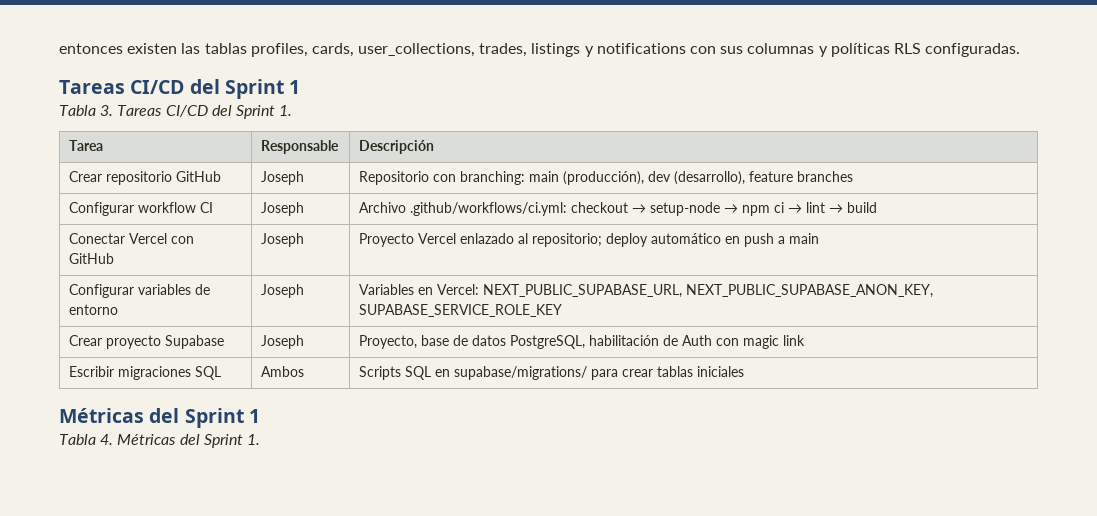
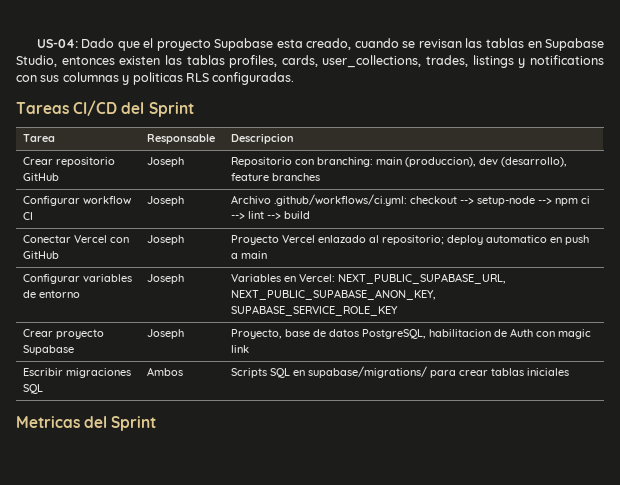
(59, 48) none -> [36,38,604,51] [16,55,57,67] US-04: Dado que el proyecto Supabase esta creado, cuando se revisan las tablas en Supabase Studio,
[830,43,890,57] políticas -> [132,72,183,85] politicas
[289,80,301,94] [59,105,293,119] 1 // Tabla 3. Tareas CI/CD del Sprint 1. -> (194, 109) none
[358,140,434,154] Descripción -> [231,133,295,144] Descripcion
[562,171,644,185] (producción), -> [405,157,477,167] (produccion),
[631,202,843,216] → setup-node → npm ci → lint → -> [460,196,591,206] [231,211,282,219] --> setup-node --> npm ci --> lint -->
[650,233,721,244] automático -> [486,235,548,243] automatico
[588,335,659,346] habilitación -> [429,329,492,337] habilitacion
[59,408,260,428] [59,434,260,448] Métricas del Sprint 1 // Tabla 4. Métricas del Sprint 1. -> [16,416,157,431] Metricas del Sprint

